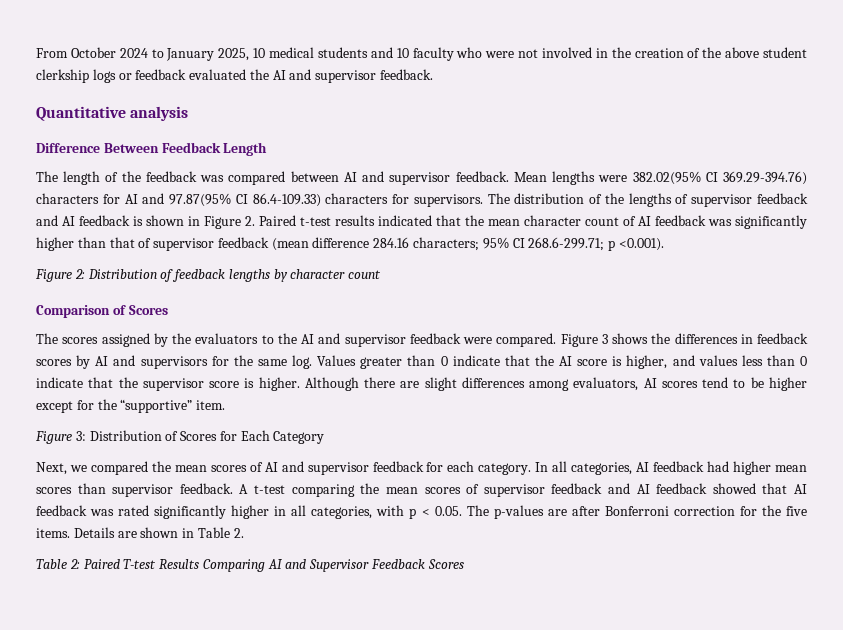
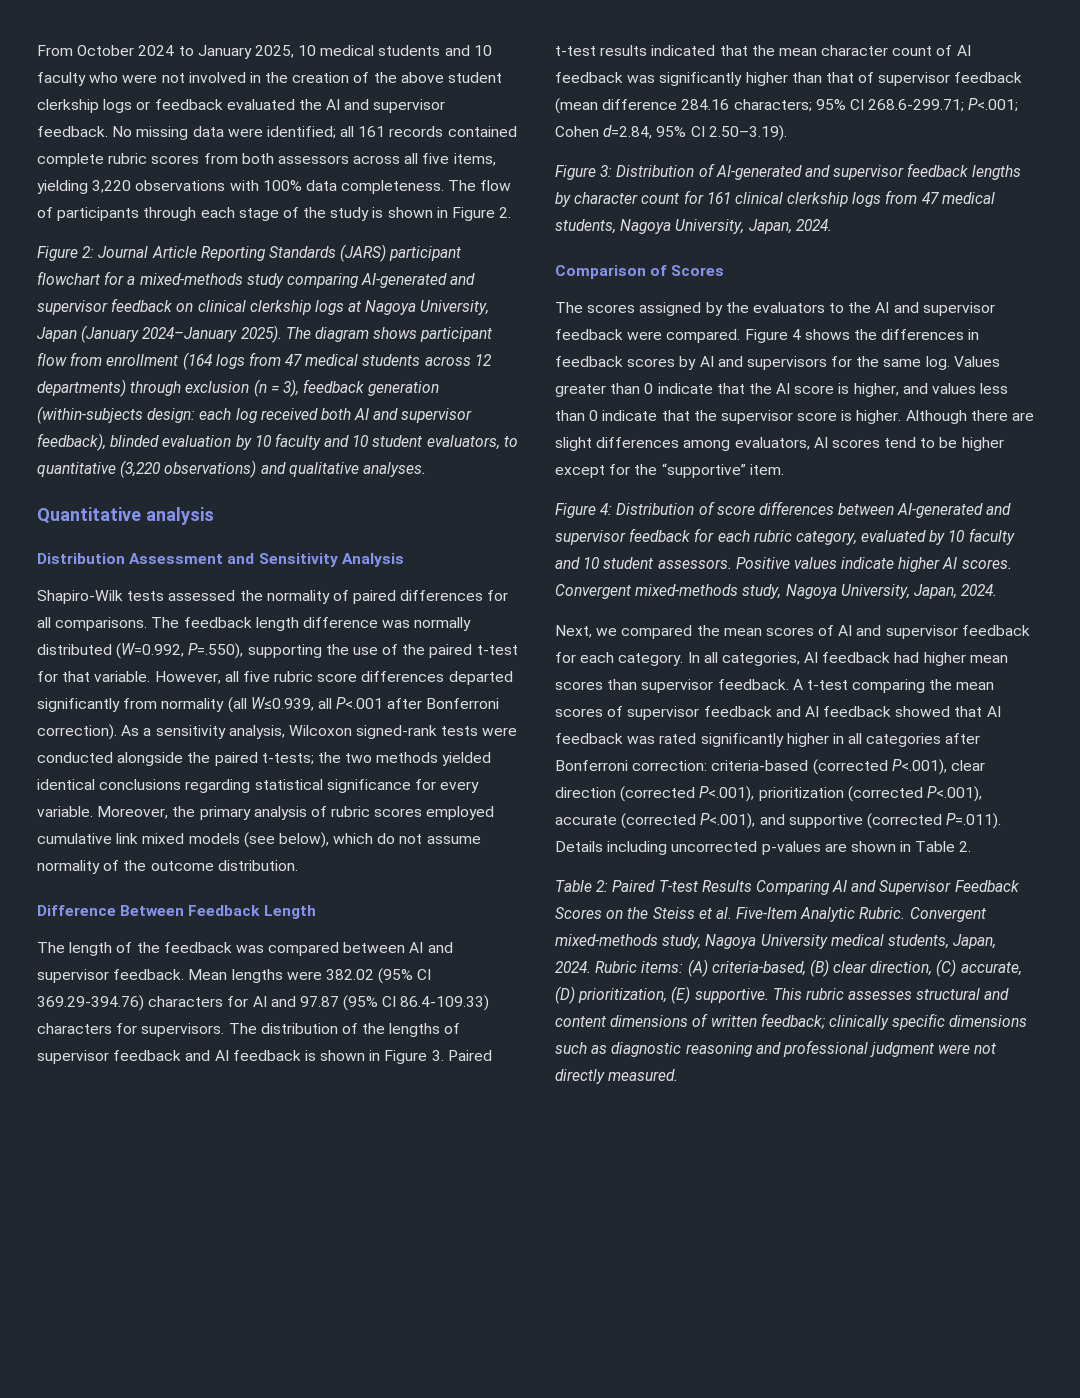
[36,106,189,121] // Quantitative analysis -> [112,126,517,140] [37,153,496,167] [37,180,512,194] [37,207,512,221] [37,244,462,262] [37,271,476,288] [37,298,490,315] [37,325,493,343] [37,352,492,370] [37,379,440,397] [37,406,473,424] [37,433,518,451] [37,460,426,478] [37,507,214,525] [37,553,404,567] [37,590,509,604] [37,617,472,631] [37,643,518,659] [37,671,513,685] [37,697,500,713] [37,724,518,740] [37,752,492,766] [37,779,480,793] [37,806,495,820] [37,832,481,848] [37,860,298,874] No missing data were identified; all 161 records contained complete rubric scores from both assessors across all five items, yielding 3,220 observations with 100% data completeness. The flow of participants through each stage of the study is shown in Figure 2. // Figure 2: Journal Article Reporting Standards (JARS) participant flowchart for a mixed-methods study comparing AI-generated and supervisor feedback on clinical clerkship logs at Nagoya University, Japan (January 2024–January 2025). The diagram shows participant flow from enrollment (164 logs from 47 medical students across 12 departments) through exclusion (n = 3), feedback generation (within-subjects design: each log received both AI and supervisor feedback), blinded evaluation by 10 faculty and 10 student evaluators, to quantitative (3,220 observations) and qualitative analyses. // Quantitative analysis // Distribution Assessment and Sensitivity Analysis // Shapiro-Wilk tests assessed the normality of paired differences for all comparisons. The feedback length difference was normally distributed (W=0.992, P=.550), supporting the use of the paired t-test for that variable. However, all five rubric score differences departed significantly from normality (all W≤0.939, all P<.001 after Bonferroni correction). As a sensitivity analysis, Wilcoxon signed-rank tests were conducted alongside the paired t-tests; the two methods yielded identical conclusions regarding statistical significance for every variable. Moreover, the primary analysis of rubric scores employed cumulative link mixed models (see below), which do not assume normality of the outcome distribution.
[632,171,701,185] 382.02(95% -> [325,968,414,984] 382.02 (95%
[169,193,232,207] 97.87(95% -> [299,995,379,1011] 97.87 (95%
[245,216,255,226] 2. -> [431,1050,444,1061] 3.
[608,238,664,251] [35,269,174,282] p <0.001). // Figure 2: Distribution of -> [968,98,1019,112] [555,125,787,141] [555,163,905,180] P<.001; Cohen d=2.84, 95% CI 2.50–3.19). // Figure 3: Distribution of AI-generated and supervisor
(382, 274) none -> [683,190,995,207] [555,219,832,234] for 161 clinical clerkship logs from 47 medical students, Nagoya University, Japan, 2024.
[601,334,608,344] 3 -> [791,329,801,340] 4
[75,430,325,444] 3: Distribution of Scores for Each Category -> [600,501,1012,518] [555,528,1015,545] [555,557,1012,572] [555,584,998,599] 4: Distribution of score differences between AI-generated and supervisor feedback for each rubric category, evaluated by 10 faculty and 10 student assessors. Positive values indicate higher AI scores. Convergent mixed-methods study, Nagoya University, Japan, 2024.
[311,505,807,519] [36,527,115,538] categories, with p < 0.05. The p-values are after Bonferroni correction for the five items. Details -> [866,733,981,747] [555,759,985,775] [555,786,982,802] [555,813,1002,829] [555,841,821,855] categories after Bonferroni correction: criteria-based (corrected P<.001), clear direction (corrected P<.001), prioritization (corrected P<.001), accurate (corrected P<.001), and supportive (corrected P=.011). Details including uncorrected p-values
(464, 564) none -> [606,907,986,922] [555,934,997,949] [555,959,1022,977] [555,986,1010,1004] [555,1013,1028,1030] [555,1040,997,1057] [555,1069,679,1084] on the Steiss et al. Five-Item Analytic Rubric. Convergent mixed-methods study, Nagoya University medical students, Japan, 2024. Rubric items: (A) criteria-based, (B) clear direction, (C) accurate, (D) prioritization, (E) supportive. This rubric assesses structural and content dimensions of written feedback; clinically specific dimensions such as diagnostic reasoning and professional judgment were not directly measured.

